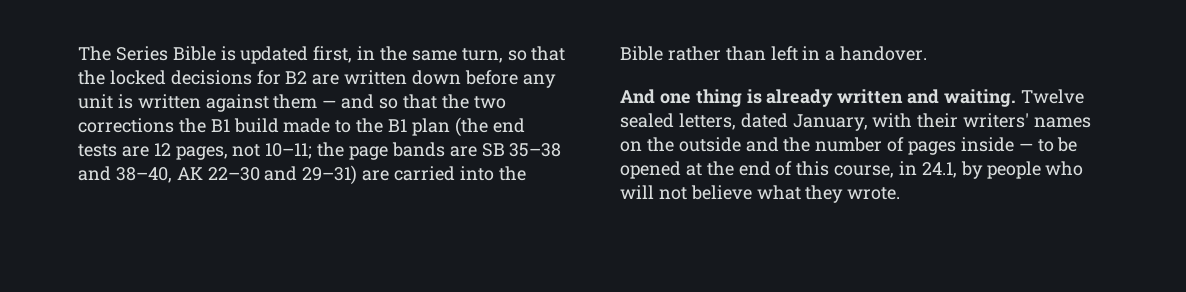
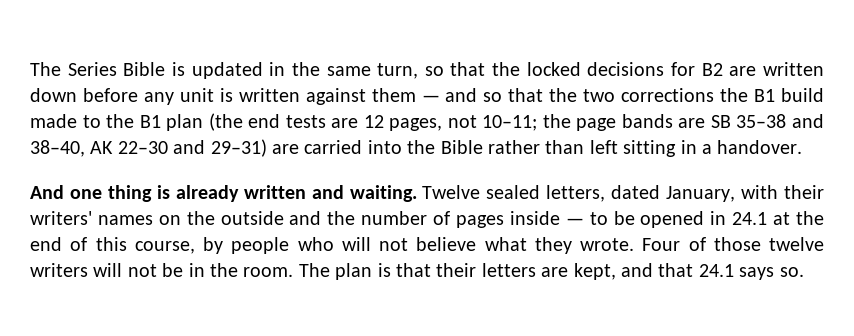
[313,46,353,63] first, -> (263, 70) none
(798, 53) none -> [623,140,677,157] sitting
(681, 170) none -> [710,211,768,225] in 24.1
[899,161,957,178] in 24.1, -> (195, 247) none
(901, 193) none -> [642,237,824,251] [30,263,804,280] Four of those twelve writers will not be in the room. The plan is that their letters are kept, and that 24.1 says so.

